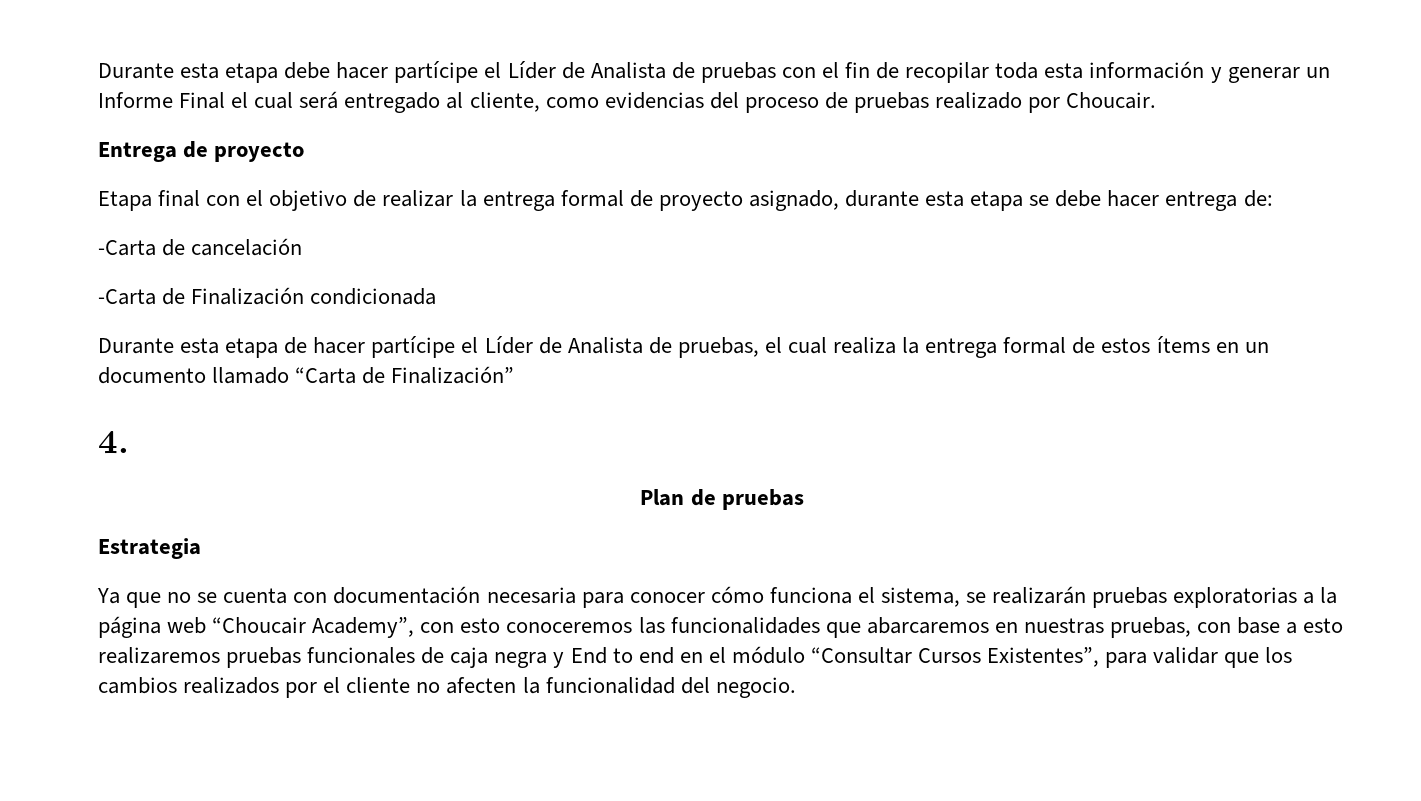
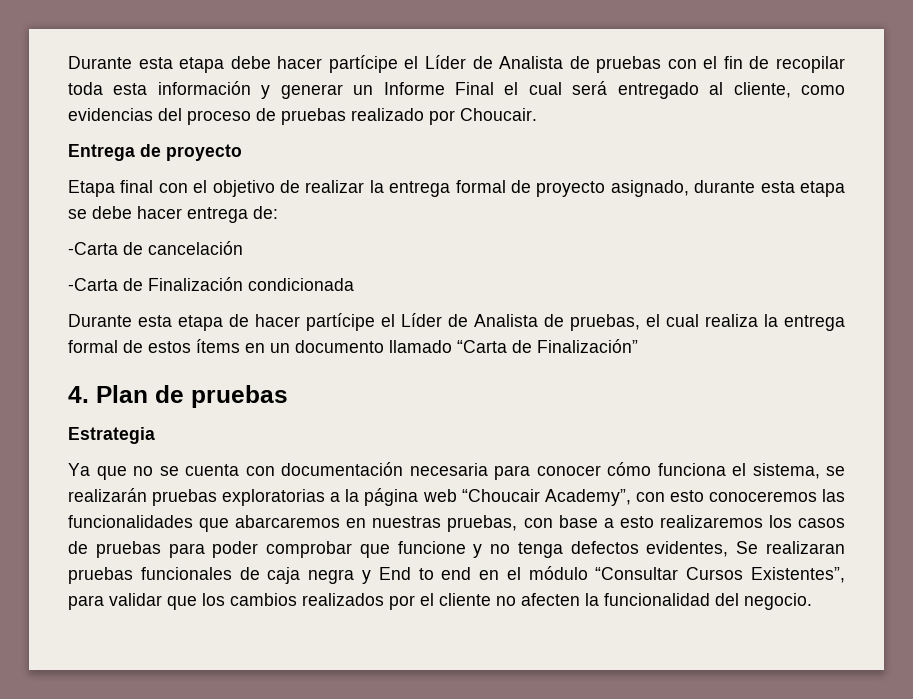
(129, 442) // -> (89, 394) none
(220, 655) none -> [768,515,846,528] [68,541,845,558] los casos de pruebas para poder comprobar que funcione y no tenga defectos evidentes, Se realizaran

